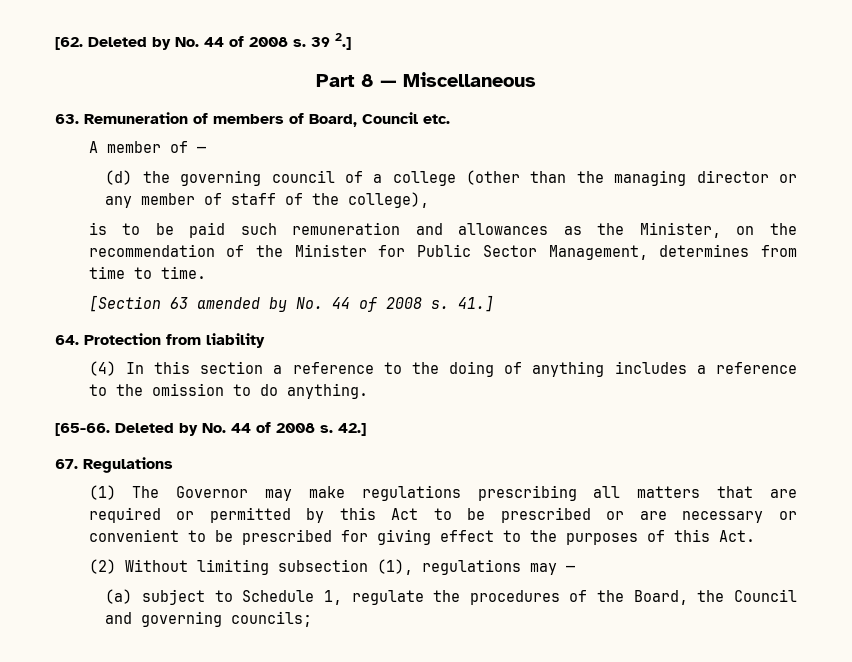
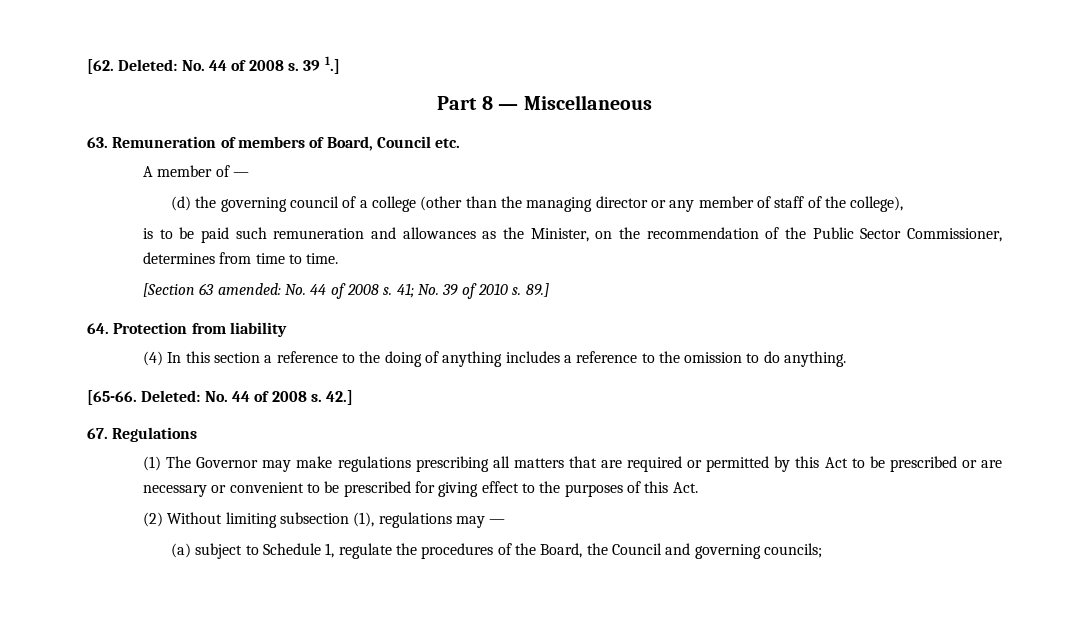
[88,37,171,50] Deleted by -> [118,59,178,71] Deleted:
[335,33,351,50] 2.] -> [324,56,340,74] 1.]
[294,244,406,257] Minister for -> (807, 233) none
[548,245,648,260] Management, -> [906,228,1002,242] Commissioner,
[196,295,494,312] amended by No. 44 of 2008 s. 41.] -> [217,283,549,299] amended: No. 44 of 2008 s. 41; No. 39 of 2010 s. 89.]
[115,423,198,436] Deleted by -> [141,390,201,402] Deleted:

